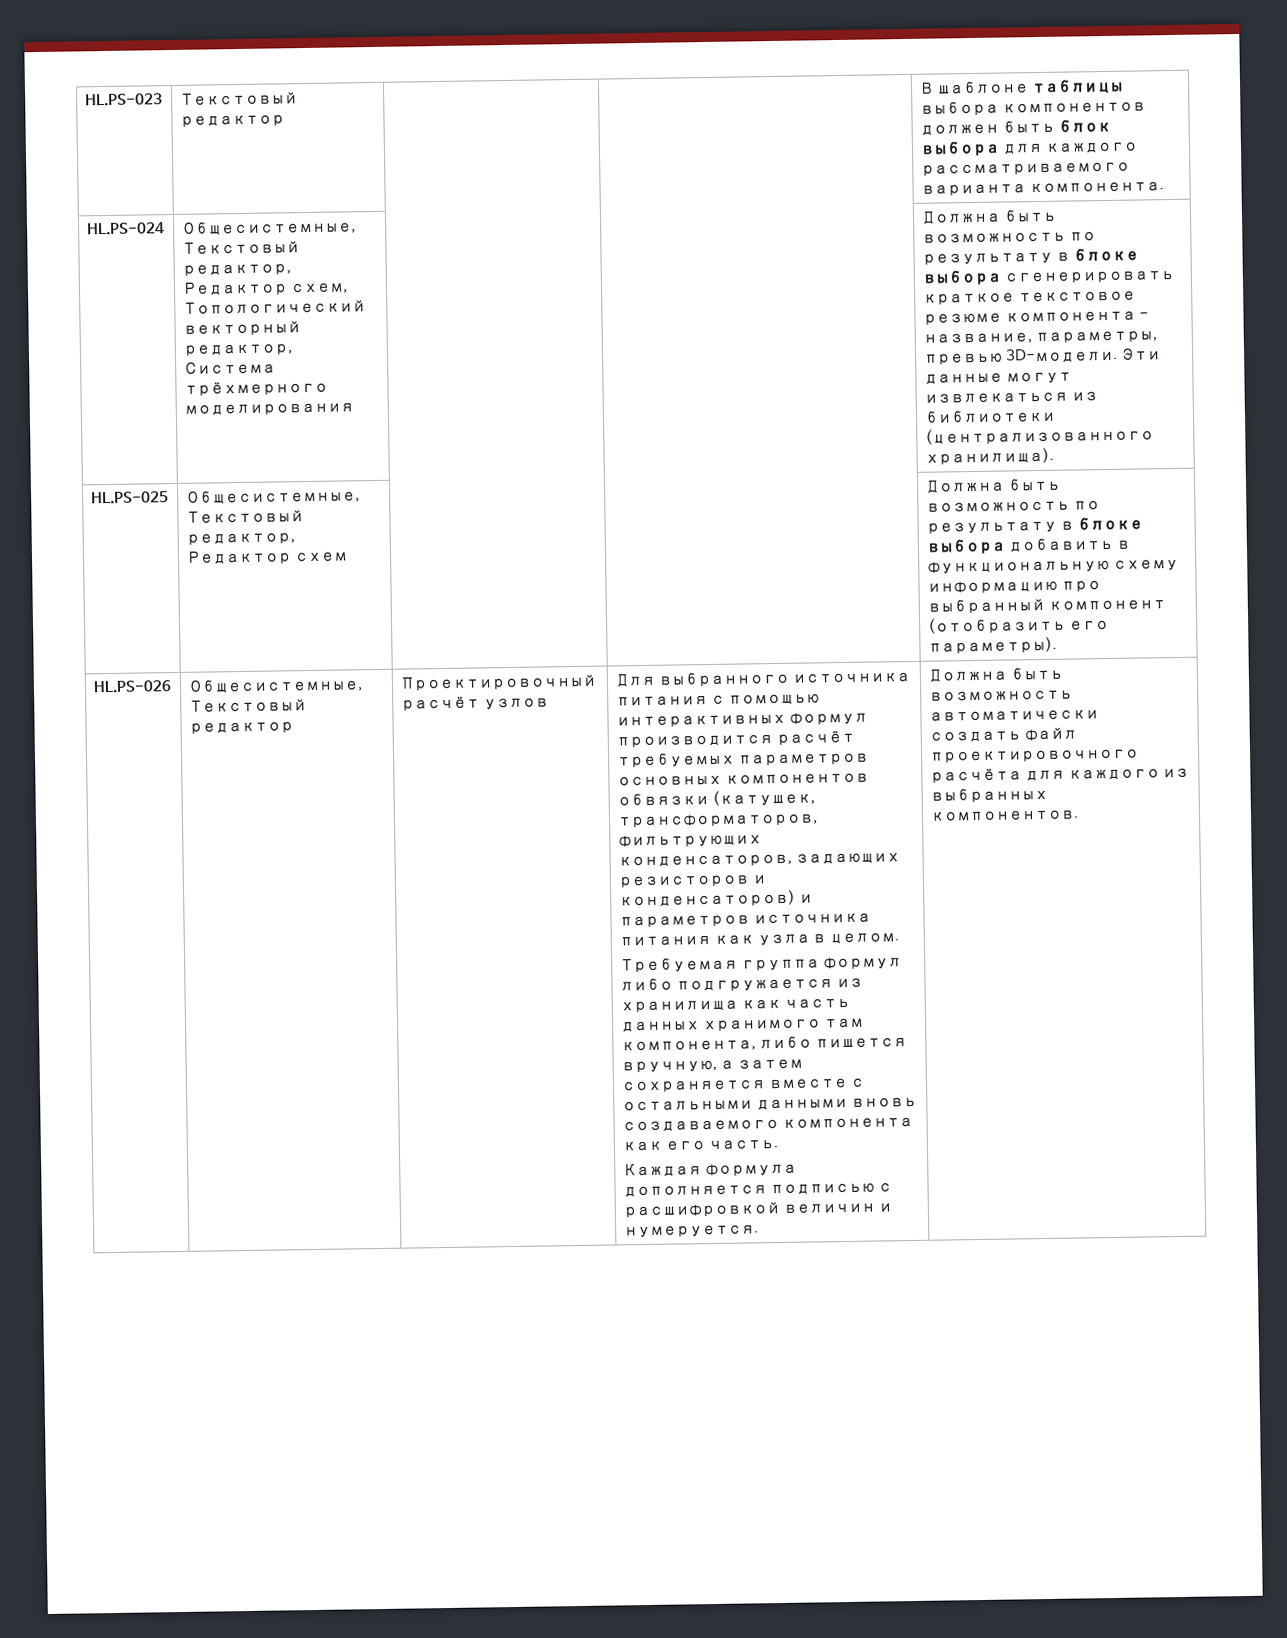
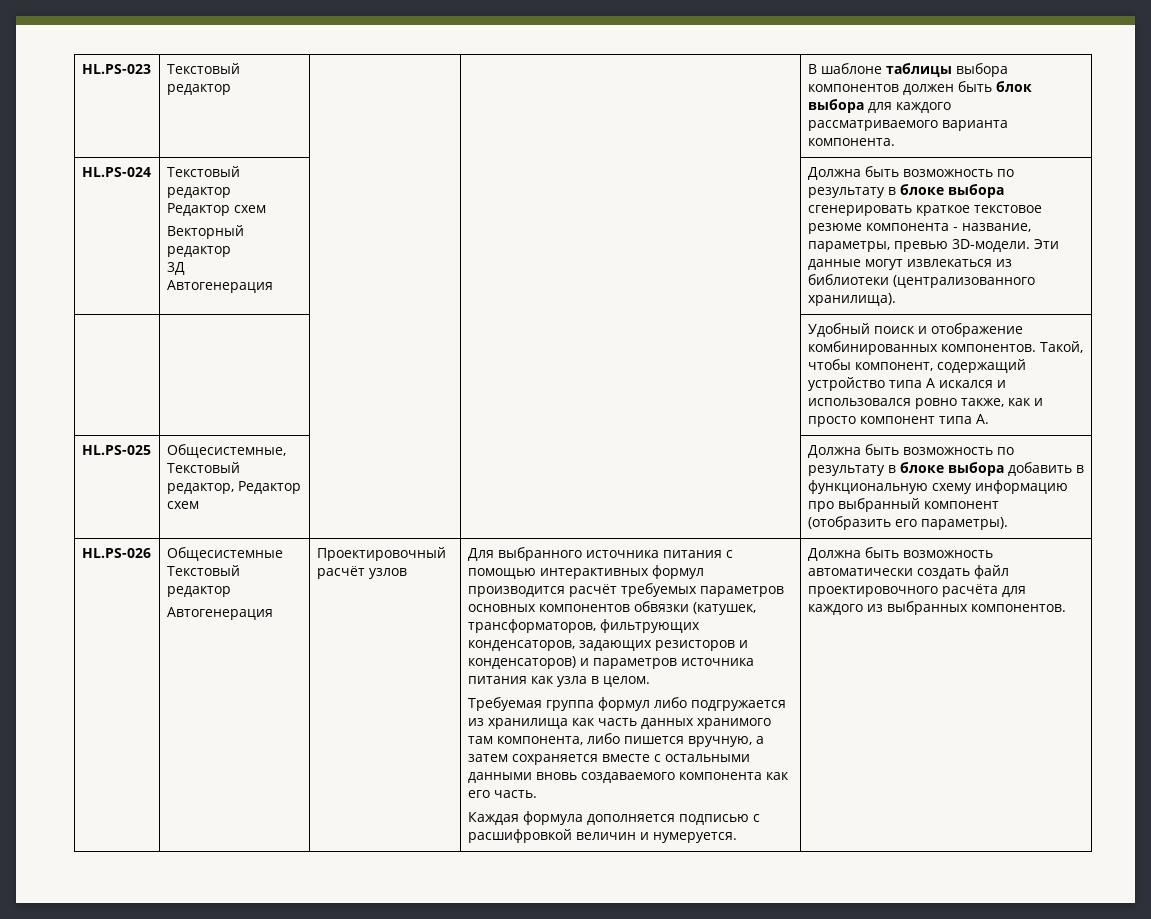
[180,219,356,236] [181,240,300,255] [181,263,291,276] [181,280,348,296] [182,299,366,315] [182,321,301,336] [182,343,292,356] [183,360,276,375] [183,380,328,396] [183,402,354,416] Общесистемные, Текстовый редактор, Редактор схем, Топологический векторный редактор, Система трёхмерного моделирования -> [166,166,240,177] [166,187,231,198] [166,203,266,216] [166,225,244,239] [166,246,231,257] [166,262,185,275] [166,280,273,293] Текстовый редактор // Редактор схем // Векторный редактор // 3Д // Автогенерация
(1054, 456) none -> [807,323,1023,337] [807,341,1083,355] [807,359,1026,373] [807,377,1006,391] [807,398,1043,409] [807,414,989,427] // | | | | Удобный поиск и отображение комбинированных компонентов. Такой, чтобы компонент, содержащий устройство типа A искался и использовался ровно также, как и просто компонент типа A.
[187,677,363,694] [188,698,307,713] [188,721,294,734] Общесистемные, Текстовый редактор -> [166,547,283,561] [166,565,240,576] [166,586,231,597] [166,607,273,620] Общесистемные Текстовый редактор // Автогенерация

